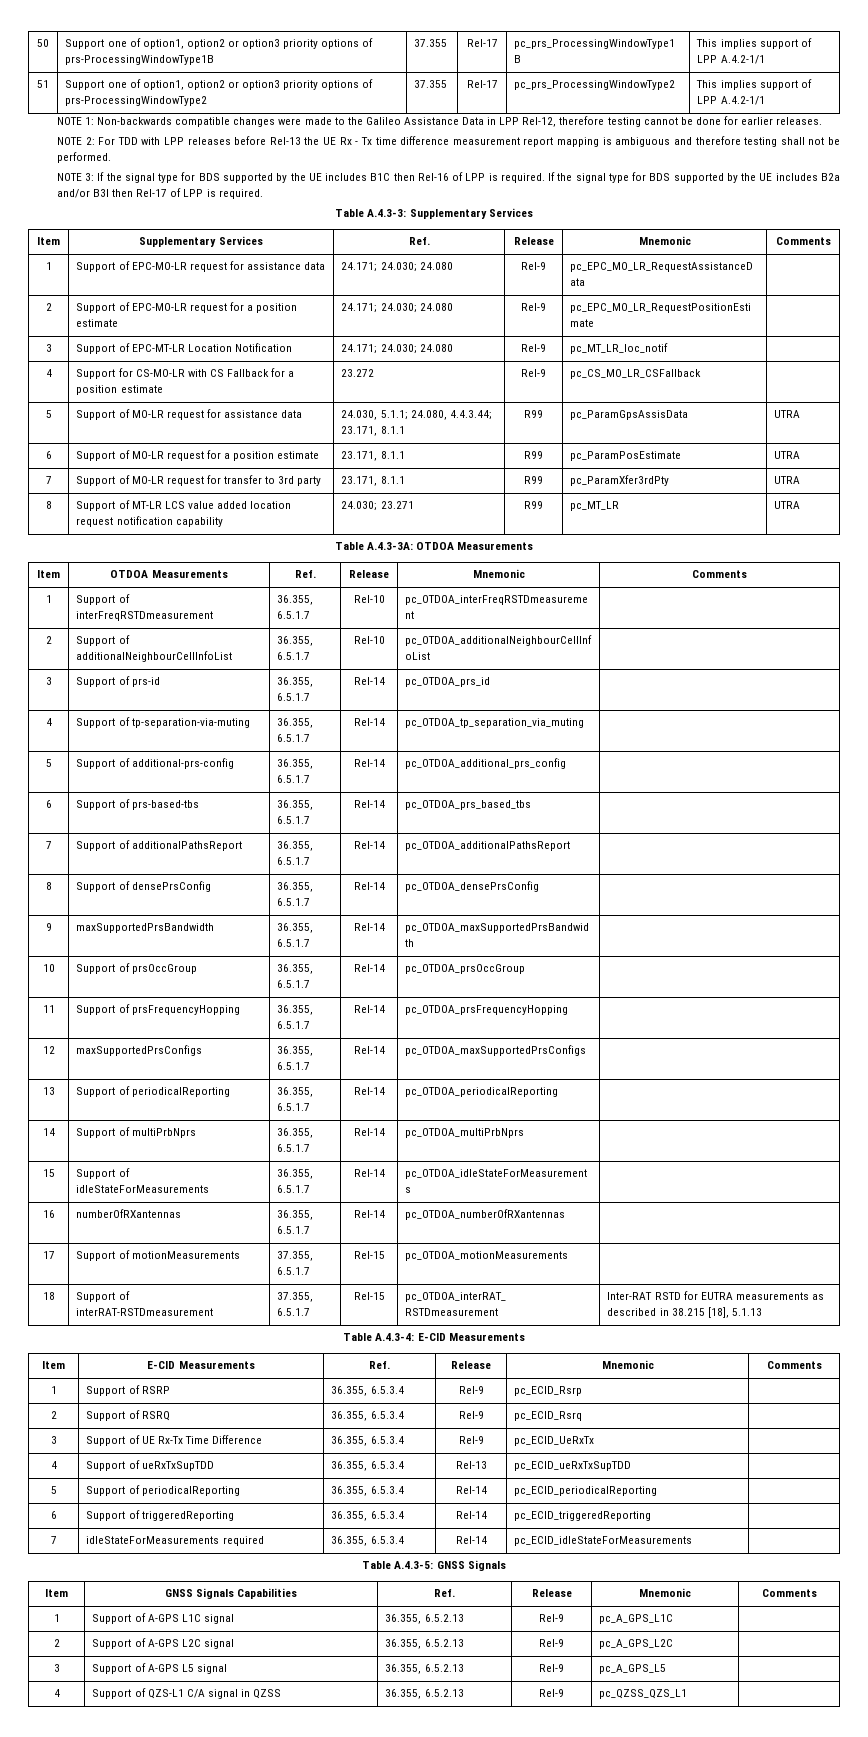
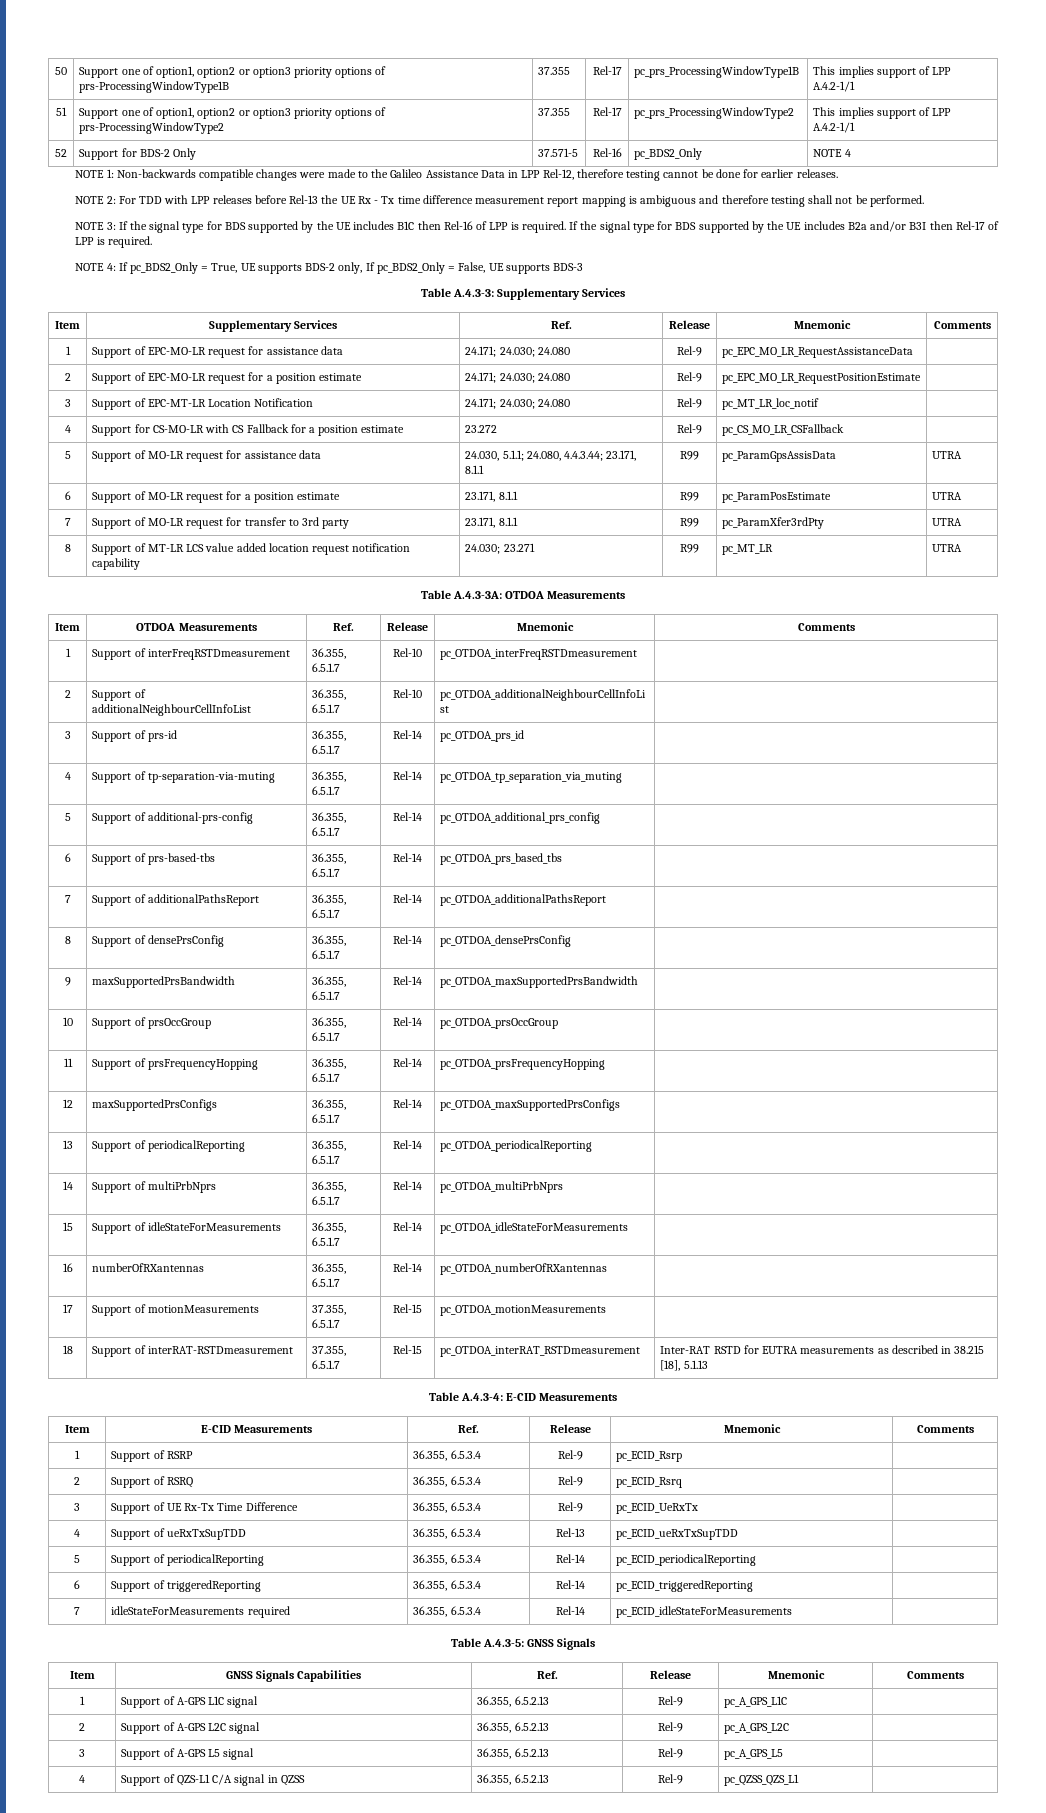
(765, 100) none -> [55,149,67,157] [79,148,197,160] [538,148,579,157] [592,148,622,157] [634,148,703,160] [813,149,851,157] // 52 | Support for BDS-2 Only | 37.571-5 | Rel-16 | pc_BDS2_Only | NOTE 4
(263, 194) none -> [75,262,584,274] // NOTE 4: If pc_BDS2_Only = True, UE supports BDS-2 only, If pc_BDS2_Only = False, UE supports BDS-3

